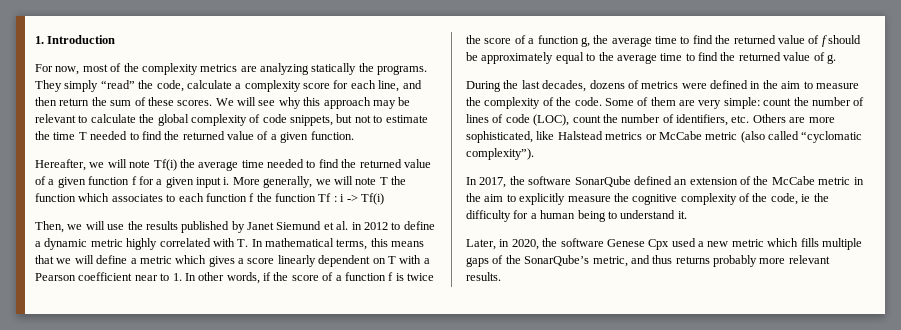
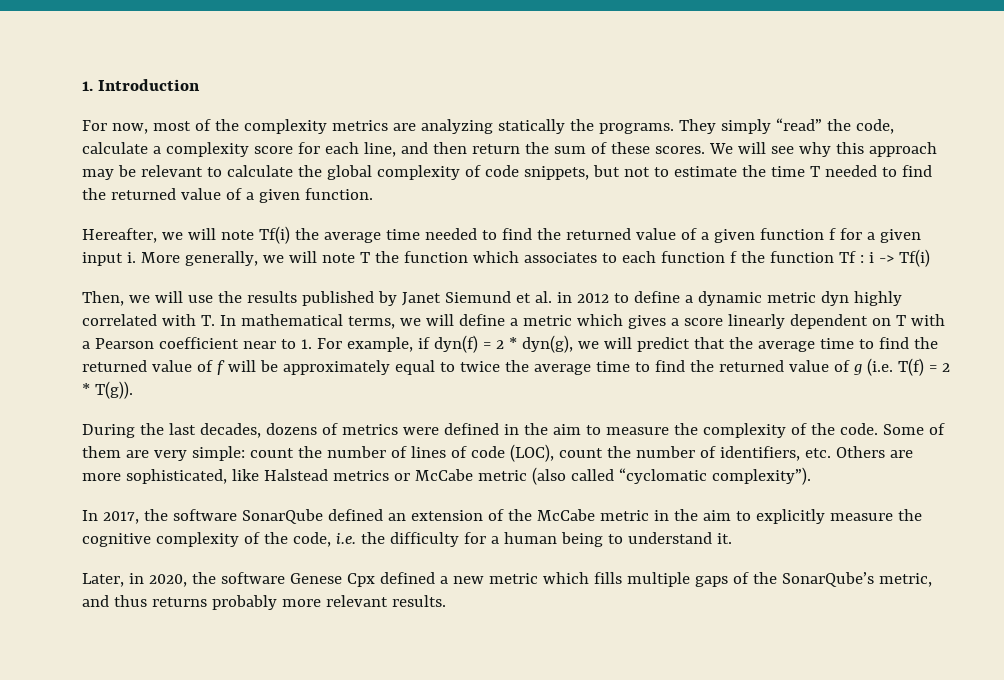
(123, 243) none -> [820,291,849,306] dyn
[370,238,425,247] [35,255,54,264] this means that -> (395, 322) none
[184,272,434,284] [466,35,590,47] In other words, if the score of a function f is twice the score of a function g, -> [316,335,725,353] For example, if dyn(f) = 2 * dyn(g), we will predict that
[828,35,861,44] should -> [227,360,256,372] will
[598,52,836,64] the average time to find the returned value of g. -> [459,358,950,376] [82,381,133,399] twice the average time to find the returned value of g (i.e. T(f) = 2 * T(g)).
[801,194,811,202] ie -> [335,533,356,544] i.e.
[671,238,696,247] used -> [379,572,435,584] defined

